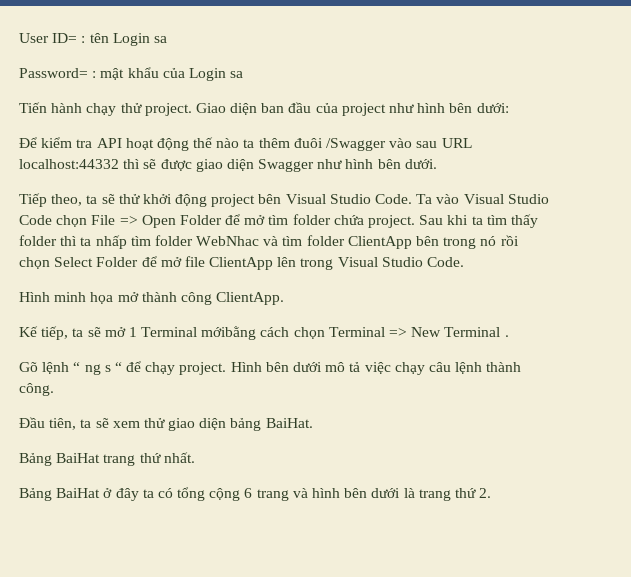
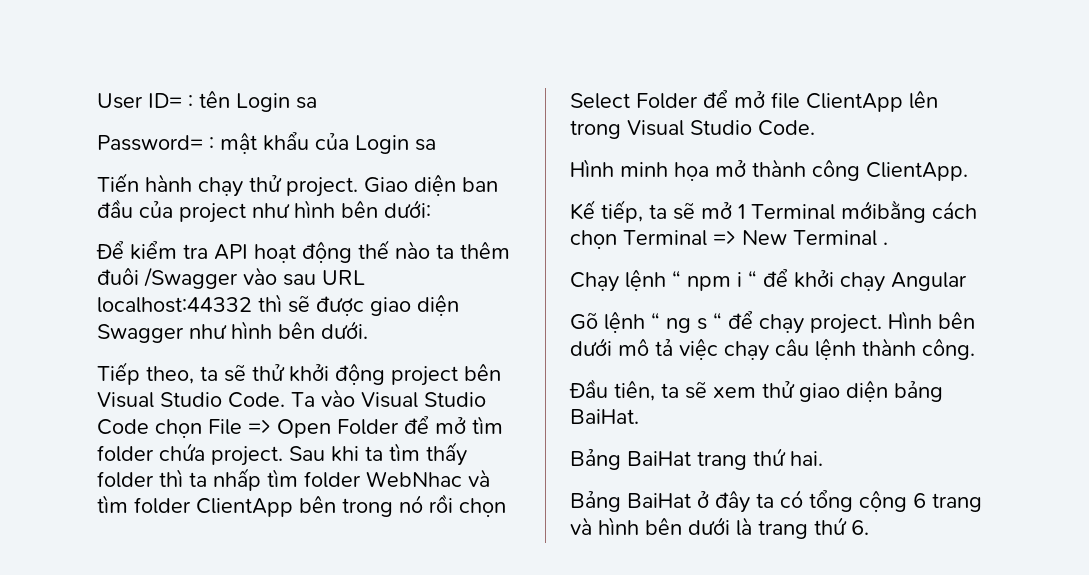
(509, 336) none -> [570,269,967,292] // Chạy lệnh “ npm i “ để khởi chạy Angular
[163,452,195,463] nhất. -> [790,451,823,466] hai.
[479,488,492,498] 2. -> [851,520,869,535] 6.

